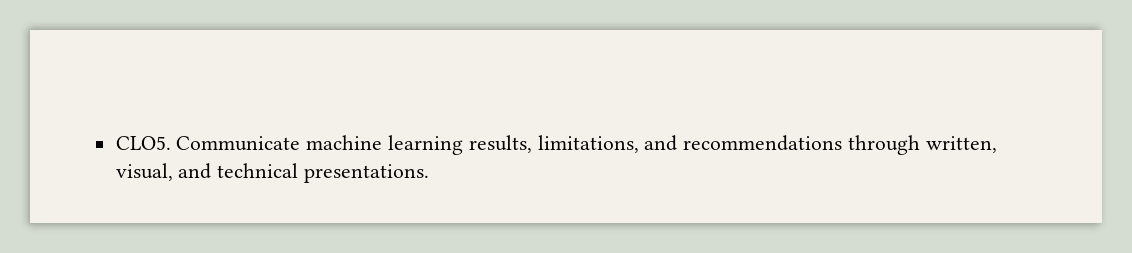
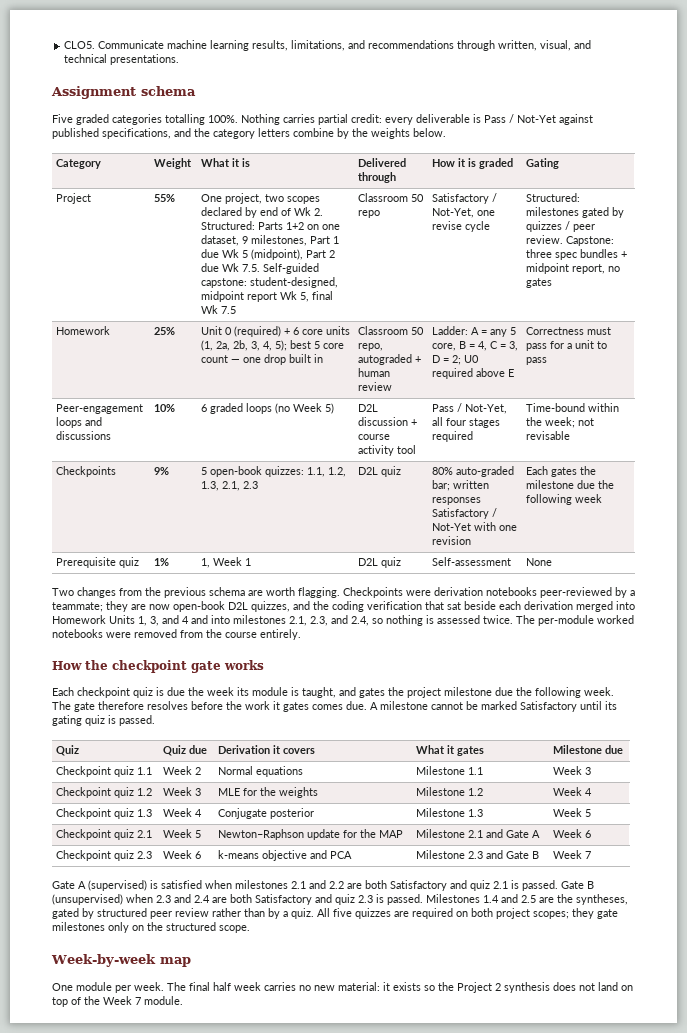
(430, 173) none -> [51,86,196,99] [52,114,593,125] [52,128,446,139] [56,159,102,169] [154,158,193,169] [201,158,251,167] [358,158,407,167] [358,172,397,183] [432,158,514,169] [526,158,560,169] [56,193,92,204] [154,194,176,202] [201,193,321,204] [201,207,324,218] [201,221,341,230] [201,235,340,246] [201,249,336,260] [201,263,320,274] [201,277,339,288] [201,291,334,302] [201,305,237,314] [358,193,425,202] [358,210,381,218] [432,193,498,204] [432,208,496,218] [432,221,491,232] [526,193,581,202] [526,207,625,218] [526,221,596,232] [526,235,615,246] [526,249,628,260] [526,263,621,274] [526,278,553,288] [56,326,111,335] [154,327,176,335] [201,326,351,337] [201,340,345,351] [201,354,324,365] [358,326,425,335] [358,343,384,351] [358,354,422,365] [358,368,391,377] [358,382,393,391] [432,326,517,337] [432,341,519,351] [432,355,480,365] [432,368,515,379] [526,327,612,335] [526,340,608,351] [526,357,548,365] [56,404,144,414] [56,417,103,428] [56,431,112,440] [154,404,176,412] [201,403,335,414] [358,404,379,412] [358,417,418,426] [358,434,391,440] [358,445,417,456] [432,403,508,414] [432,417,501,428] [432,431,474,442] [526,403,620,412] [526,417,595,428] [526,431,571,440] [56,466,117,477] [154,467,170,475] [201,466,347,477] [201,481,259,491] [358,466,402,477] [432,466,515,477] [432,480,490,491] [432,497,482,505] [432,508,498,519] [432,522,518,531] [432,536,472,545] [526,466,597,477] [526,480,615,489] [526,494,603,505] [56,557,140,568] [154,558,170,566] [201,557,252,568] [358,557,402,568] [432,557,512,566] [526,558,553,566] [52,587,635,598] [52,601,635,612] [52,615,634,626] [52,629,301,640] [52,660,264,673] [52,687,614,698] [52,701,617,712] [52,715,155,726] [56,745,80,756] [163,745,208,756] [218,745,316,754] [416,745,485,756] [553,745,624,754] [56,766,153,777] [163,766,202,775] [218,766,304,777] [416,766,484,775] [553,766,592,775] [56,787,153,798] [163,787,202,796] [218,787,319,798] [416,787,484,796] [553,787,593,796] [56,808,153,819] [163,808,203,817] [218,808,315,819] [416,808,484,817] [553,808,592,817] [56,829,153,840] [163,829,202,838] [218,829,404,840] [416,829,541,838] [553,829,592,838] [56,850,153,861] [163,850,202,859] [218,850,353,861] [416,850,540,859] [553,850,592,859] [52,880,594,891] [52,894,628,905] [52,908,618,919] [52,922,250,933] [51,954,191,967] [52,982,633,993] [52,996,183,1007] // Assignment schema // Five graded categories totalling 100%. Nothing carries partial credit: every deliverable is Pass / Not-Yet against published specifications, and the category letters combine by the weights below. // Category | Weight | What it is | Delivered through | How it is graded | Gating // Project | 55% | One project, two scopes declared by end of Wk 2. Structured: Parts 1+2 on one dataset, 9 milestones, Part 1 due Wk 5 (midpoint), Part 2 due Wk 7.5. Self-guided capstone: student-designed, midpoint report Wk 5, final Wk 7.5 | Classroom 50 repo | Satisfactory / Not-Yet, one revise cycle | Structured: milestones gated by quizzes / peer review. Capstone: three spec bundles + midpoint report, no gates // Homework | 25% | Unit 0 (required) + 6 core units (1, 2a, 2b, 3, 4, 5); best 5 core count — one drop built in | Classroom 50 repo, autograded + human review | Ladder: A = any 5 core, B = 4, C = 3, D = 2; U0 required above E | Correctness must pass for a unit to pass // Peer-engagement loops and discussions | 10% | 6 graded loops (no Week 5) | D2L discussion + course activity tool | Pass / Not-Yet, all four stages required | Time-bound within the week; not revisable // Checkpoints | 9% | 5 open-book quizzes: 1.1, 1.2, 1.3, 2.1, 2.3 | D2L quiz | 80% auto-graded bar; written responses Satisfactory / Not-Yet with one revision | Each gates the milestone due the following week // Prerequisite quiz | 1% | 1, Week 1 | D2L quiz | Self-assessment | None // Two changes from the previous schema are worth flagging. Checkpoints were derivation notebooks peer-reviewed by a teammate; they are now open-book D2L quizzes, and the coding verification that sat beside each derivation merged into Homework Units 1, 3, and 4 and into milestones 2.1, 2.3, and 2.4, so nothing is assessed twice. The per-module worked notebooks were removed from the course entirely. // How the checkpoint gate works // Each checkpoint quiz is due the week its module is taught, and gates the project milestone due the following week. The gate therefore resolves before the work it gates comes due. A milestone cannot be marked Satisfactory until its gating quiz is passed. // Quiz | Quiz due | Derivation it covers | What it gates | Milestone due // Checkpoint quiz 1.1 | Week 2 | Normal equations | Milestone 1.1 | Week 3 // Checkpoint quiz 1.2 | Week 3 | MLE for the weights | Milestone 1.2 | Week 4 // Checkpoint quiz 1.3 | Week 4 | Conjugate posterior | Milestone 1.3 | Week 5 // Checkpoint quiz 2.1 | Week 5 | Newton–Raphson update for the MAP | Milestone 2.1 and Gate A | Week 6 // Checkpoint quiz 2.3 | Week 6 | k-means objective and PCA | Milestone 2.3 and Gate B | Week 7 // Gate A (supervised) is satisfied when milestones 2.1 and 2.2 are both Satisfactory and quiz 2.1 is passed. Gate B (unsupervised) when 2.3 and 2.4 are both Satisfactory and quiz 2.3 is passed. Milestones 1.4 and 2.5 are the syntheses, gated by structured peer review rather than by a quiz. All five quizzes are required on both project scopes; they gate milestones only on the structured scope. // Week-by-week map // One module per week. The final half week carries no new material: it exists so the Project 2 synthesis does not land on top of the Week 7 module.

